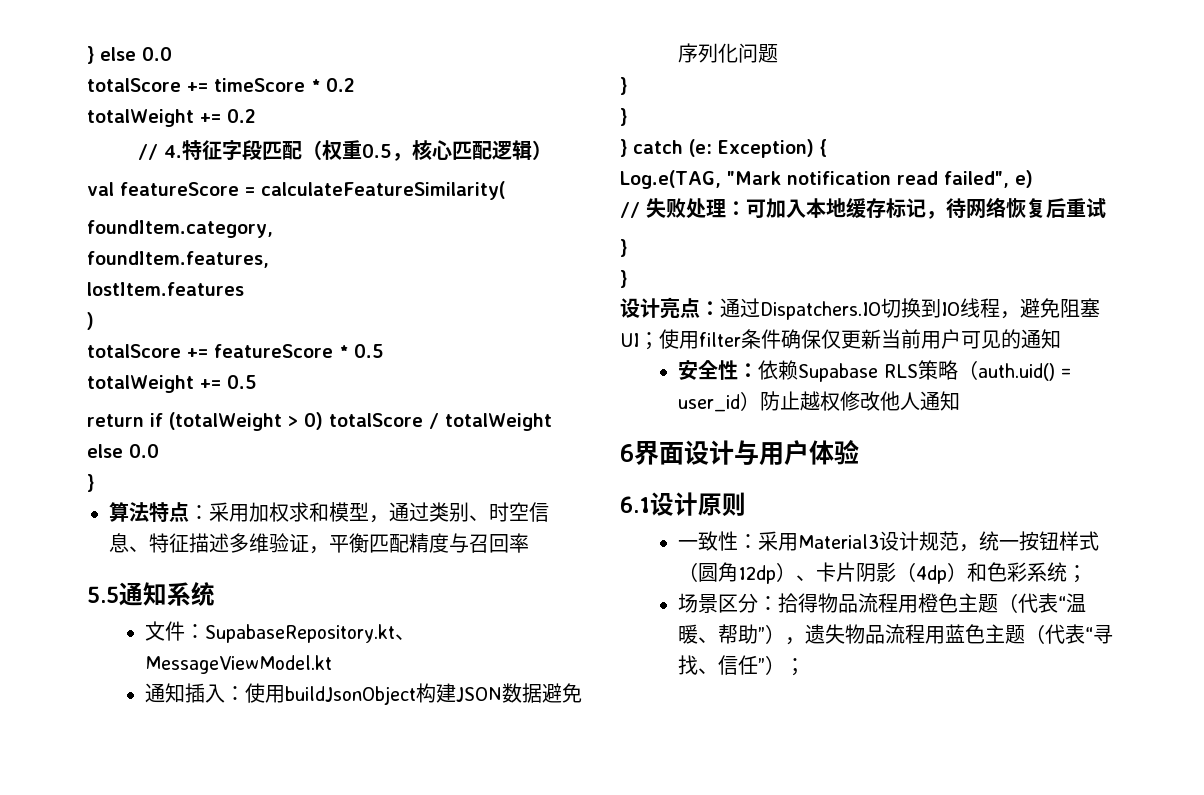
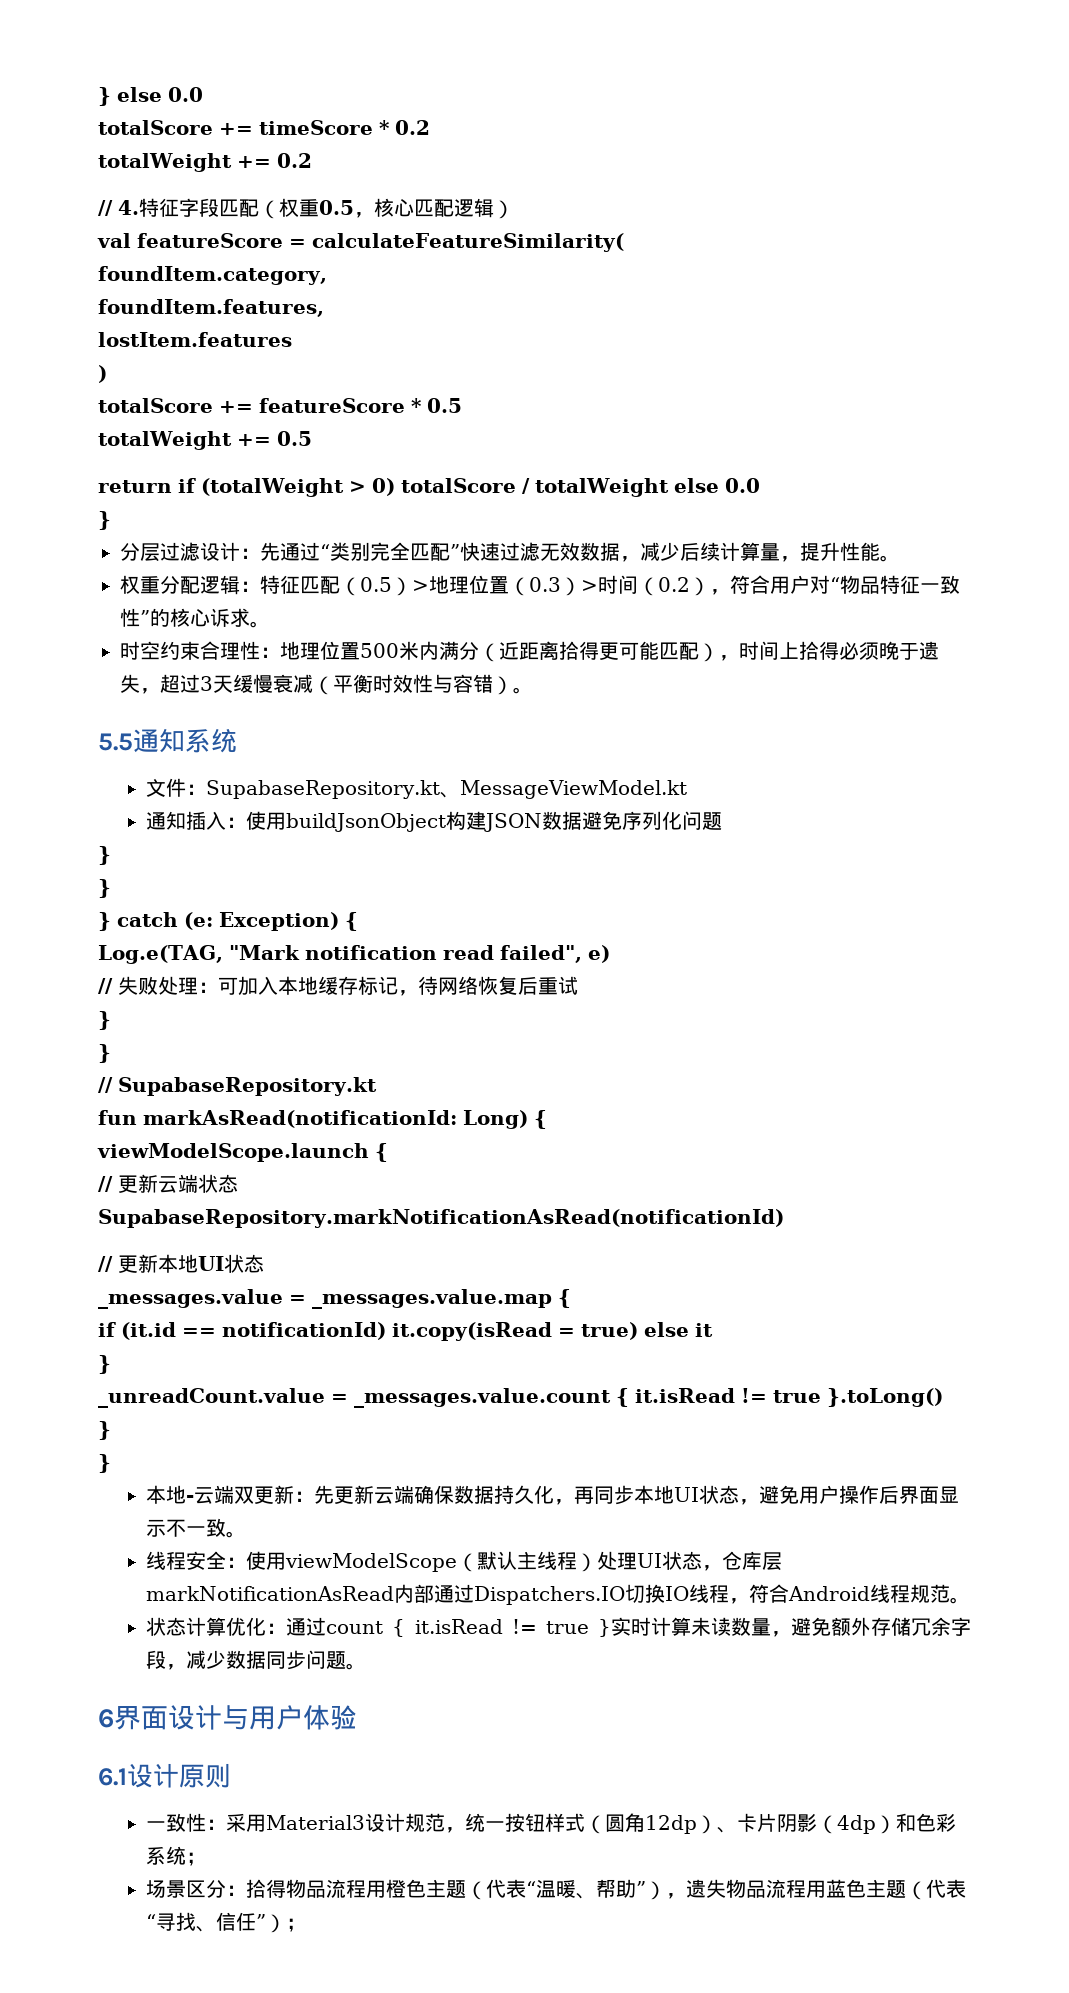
[109,502,549,523] [109,533,529,554] 算法特点：采用加权求和模型，通过类别、时空信息、特征描述多维验证，平衡匹配精度与召回率 -> [120,542,900,562] [120,575,960,596] [120,608,270,628] [120,641,939,662] [120,674,533,695] 分层过滤设计：先通过“类别完全匹配”快速过滤无效数据，减少后续计算量，提升性能。 // 权重分配逻辑：特征匹配（0.5）>地理位置（0.3）>时间（0.2），符合用户对“物品特征一致性”的核心诉求。 // 时空约束合理性：地理位置500米内满分（近距离拾得更可能匹配），时间上拾得必须晚于遗失，超过3天缓慢衰减（平衡时效性与容错）。
[620,297,720,319] 设计亮点： -> [98,1077,377,1096] [98,1110,547,1129] [97,1143,388,1162] [98,1174,238,1193] [98,1209,784,1228] [98,1254,264,1273] [98,1289,571,1309] [98,1322,713,1341] [98,1355,111,1374] [98,1388,943,1408] [98,1421,111,1440] [98,1454,111,1473] [146,1485,960,1505] [146,1518,247,1538] [146,1551,783,1572] [146,1584,435,1603] // SupabaseRepository.kt // fun markAsRead(notificationId: Long) { // viewModelScope.launch { // // 更新云端状态 // SupabaseRepository.markNotificationAsRead(notificationId) // // 更新本地UI状态 // _messages.value = _messages.value.map { // if (it.id == notificationId) it.copy(isRead = true) else it // } // _unreadCount.value = _messages.value.count { it.isRead != true }.toLong() // } // } // 本地-云端双更新：先更新云端确保数据持久化，再同步本地UI状态，避免用户操作后界面显示不一致。 // 线程安全：使用viewModelScope（默认主线程）处理UI状态，仓库层markNotificationAsRead内部
[921,299,941,318] 到 -> (666, 1593) none
[1020,298,1100,318] [620,329,1061,350] [678,360,1072,382] [678,391,961,412] 避免阻塞UI；使用filter条件确保仅更新当前用户可见的通知 // 安全性：依赖Supabase RLS策略（auth.uid() = user_id）防止越权修改他人通知 -> [749,1584,971,1604] [146,1617,971,1637] [146,1650,367,1670] 符合Android线程规范。 // 状态计算优化：通过count { it.isRead != true }实时计算未读数量，避免额外存储冗余字段，减少数据同步问题。

